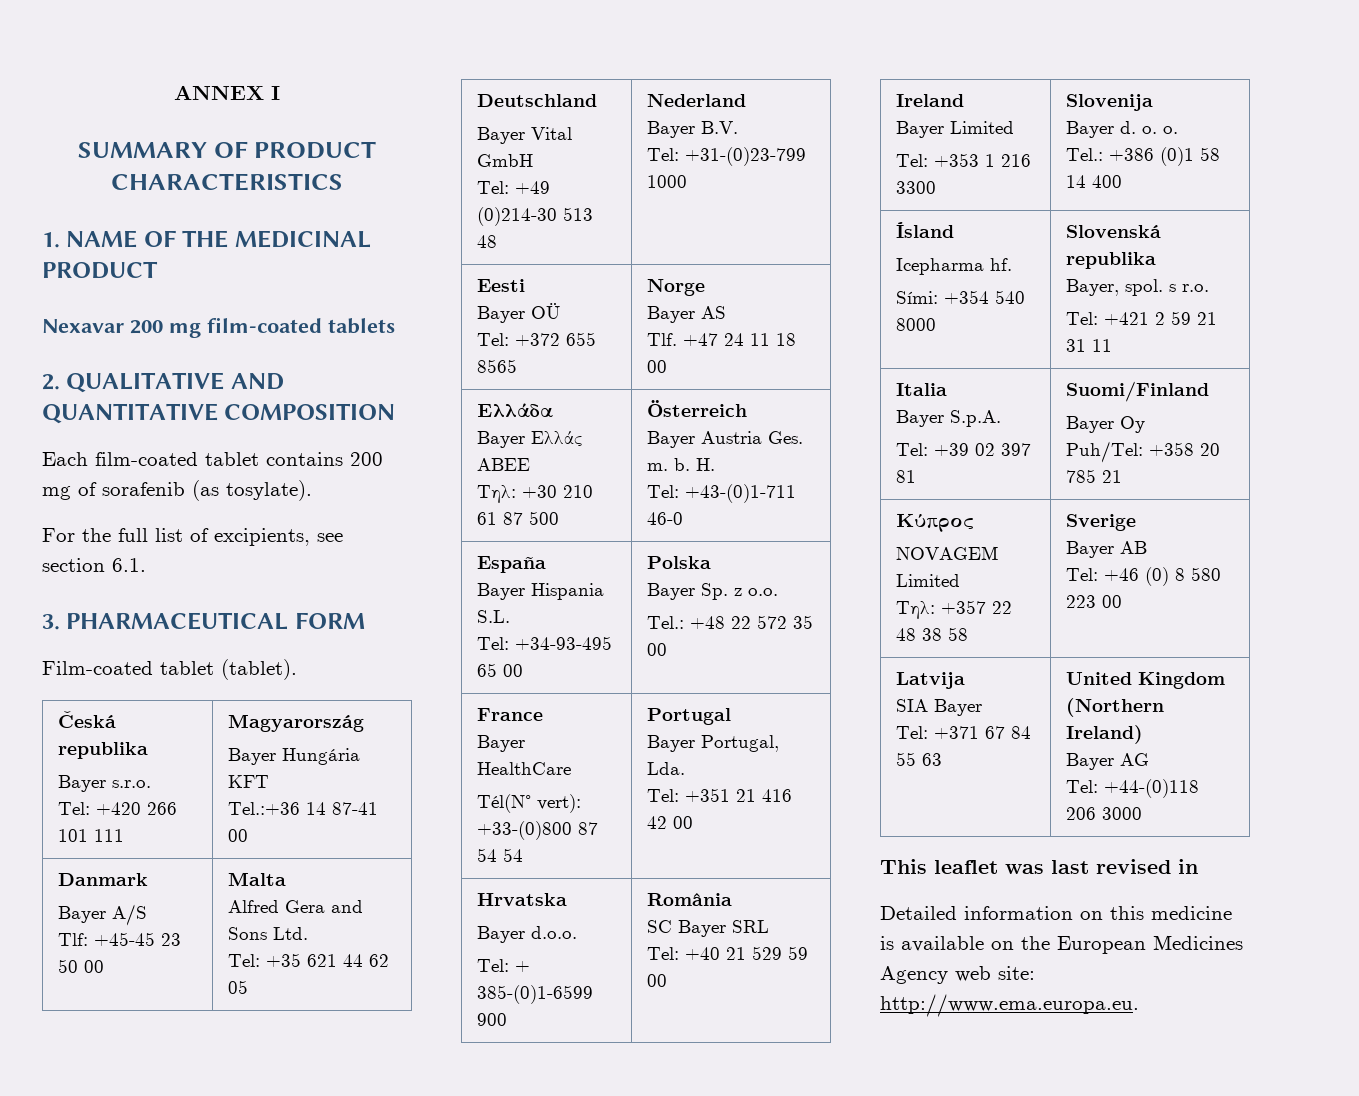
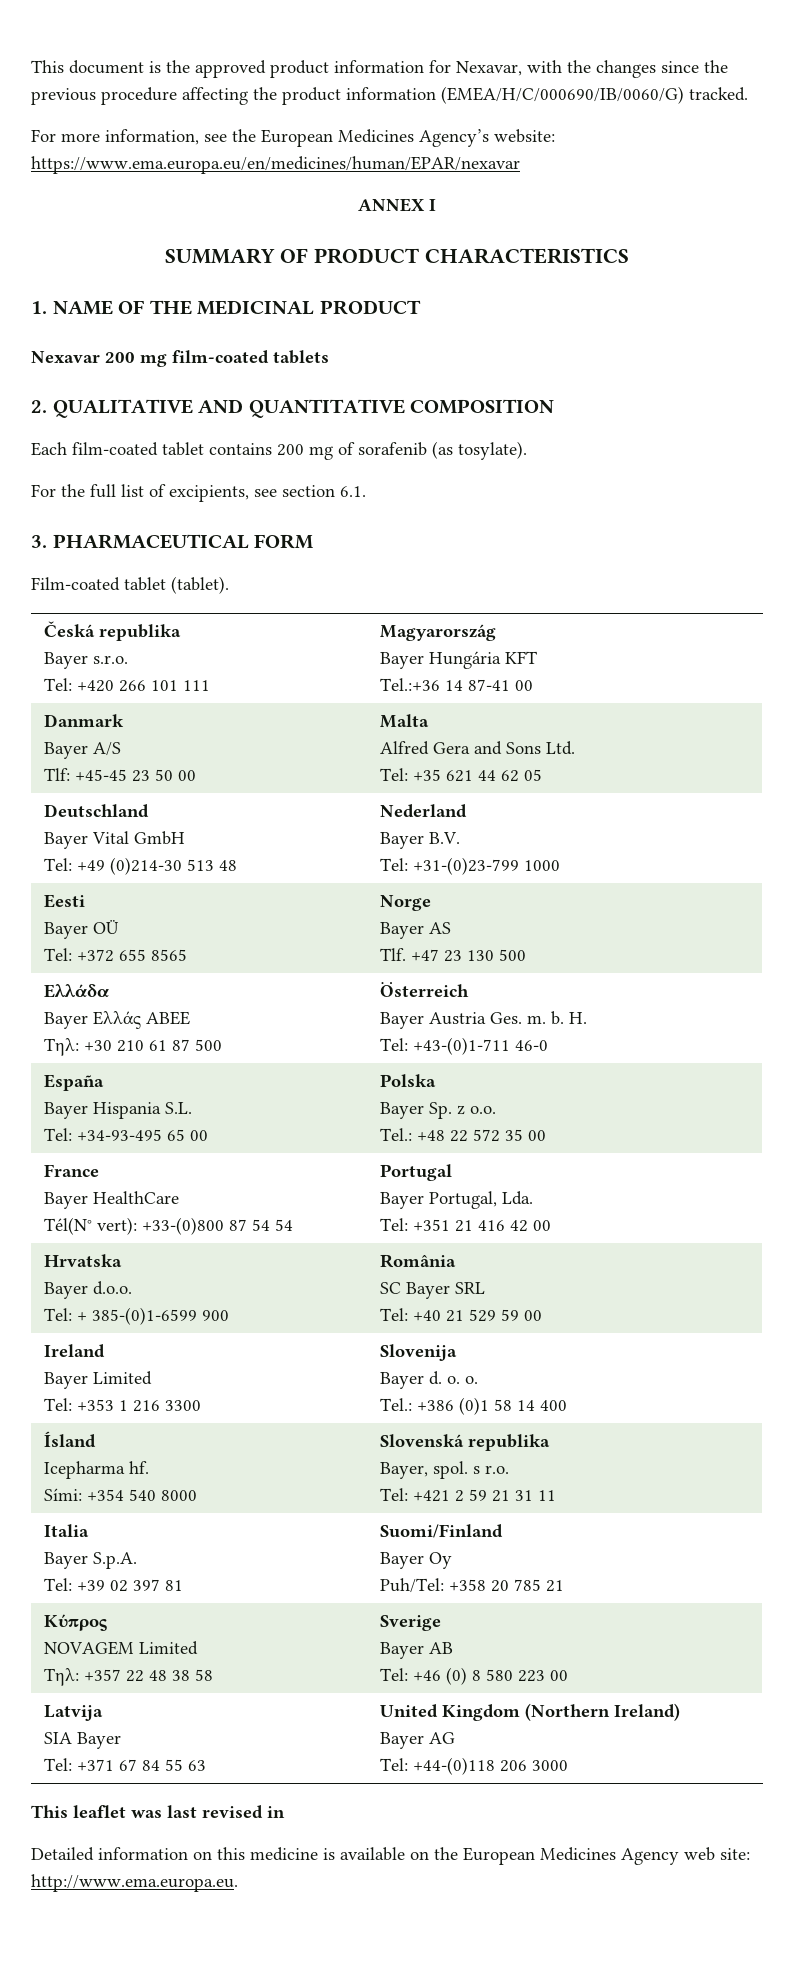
(174, 92) none -> [31,60,728,78] [31,86,748,105] [31,129,555,147] [31,156,520,174] This document is the approved product information for Nexavar, with the changes since the previous procedure affecting the product information (EMEA/H/C/000690/IB/0060/G) tracked. // For more information, see the European Medicines Agency’s website: https://www.ema.europa.eu/en/medicines/human/EPAR/nexavar //
[723,333,796,346] [646,360,667,373] 24 11 18 00 -> [444,949,527,962] 23 130 500

